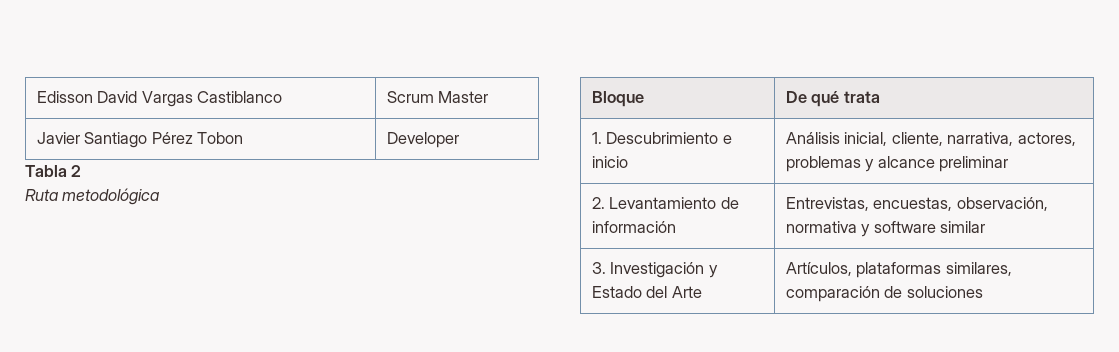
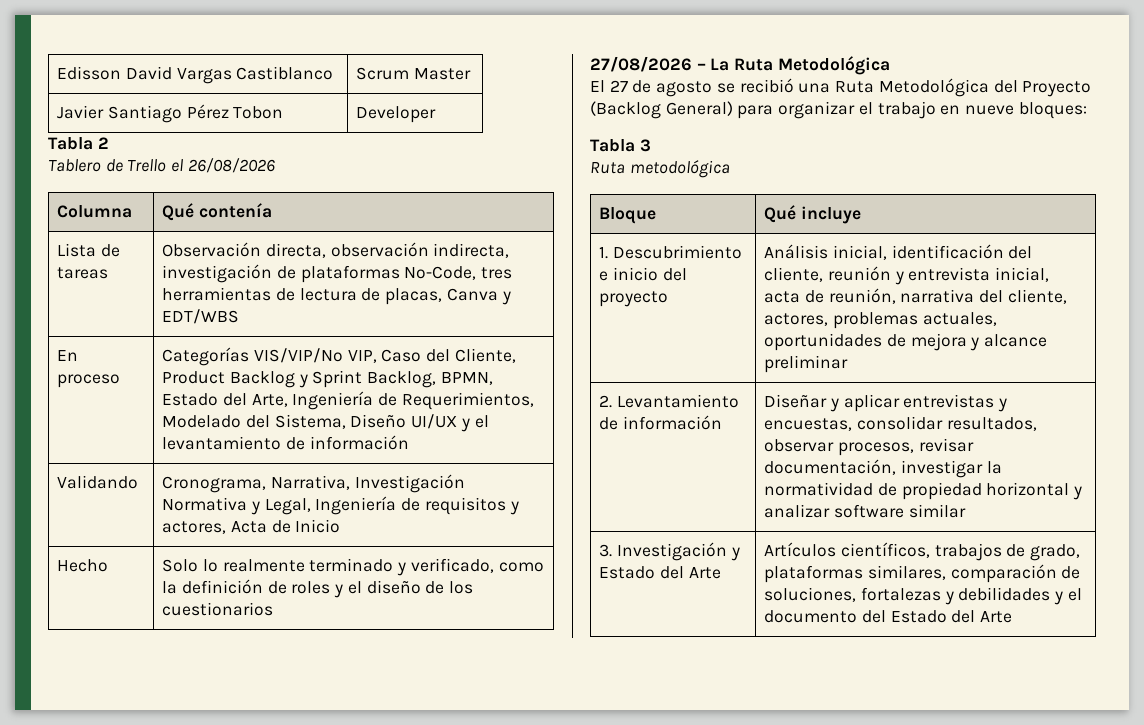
(82, 171) none -> [48,158,275,173] [57,205,133,218] [162,203,273,221] [57,243,121,257] [57,267,109,279] [162,242,510,258] [162,264,513,283] [162,287,511,305] [162,309,240,324] [57,350,79,361] [57,374,121,388] [162,347,516,366] [162,370,493,388] [162,391,534,410] [162,414,489,432] [162,435,409,450] [57,475,139,489] [162,474,465,493] [162,496,519,515] [162,519,341,534] [57,559,109,572] [162,558,544,576] [162,579,474,598] [162,602,274,616] [590,56,890,75] [590,78,1092,97] [590,101,1087,119] [590,139,651,152] // Tablero de Trello el 26/08/2026 // Columna | Qué contenía // Lista de tareas | Observación directa, observación indirecta, investigación de plataformas No-Code, tres herramientas de lectura de placas, Canva y EDT/WBS // En proceso | Categorías VIS/VIP/No VIP, Caso del Cliente, Product Backlog y Sprint Backlog, BPMN, Estado del Arte, Ingeniería de Requerimientos, Modelado del Sistema, Diseño UI/UX y el levantamiento de información // Validando | Cronograma, Narrativa, Investigación Normativa y Legal, Ingeniería de requisitos y actores, Acta de Inicio // Hecho | Solo lo realmente terminado y verificado, como la definición de roles y el diseño de los cuestionarios // 27/08/2026 – La Ruta Metodológica // El 27 de agosto se recibió una Ruta Metodológica del Proyecto (Backlog General) para organizar el trabajo en nueve bloques: // Tabla 3
[785,91,880,107] De qué trata -> [764,205,862,224] Qué incluye
(628, 162) none -> [662,268,687,281] [599,291,669,307] del proyecto
[891,132,1076,146] [785,156,861,172] cliente, narrativa, actores, problemas -> [891,244,1033,259] [764,266,1050,285] [764,288,1067,304] [764,312,997,329] [764,333,967,351] identificación del cliente, reunión y entrevista inicial, acta de reunión, narrativa del cliente, actores, problemas actuales, oportunidades de mejora
[785,197,1048,211] [785,221,871,237] Entrevistas, encuestas, observación, normativa y -> [764,394,1008,412] [764,416,1037,431] [764,438,974,456] [764,459,1002,478] [764,482,1083,500] [764,504,831,518] Diseñar y aplicar entrevistas y encuestas, consolidar resultados, observar procesos, revisar documentación, investigar la normatividad de propiedad horizontal y analizar
[785,262,1012,278] [785,286,983,302] Artículos, plataformas similares, comparación de soluciones -> [764,542,1081,561] [764,564,1081,583] [764,587,1082,605] [764,610,1013,623] Artículos científicos, trabajos de grado, plataformas similares, comparación de soluciones, fortalezas y debilidades y el documento del Estado del Arte

